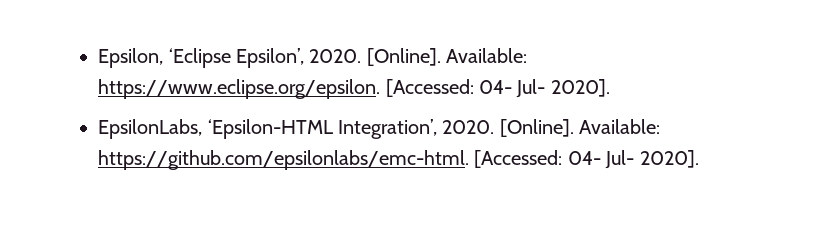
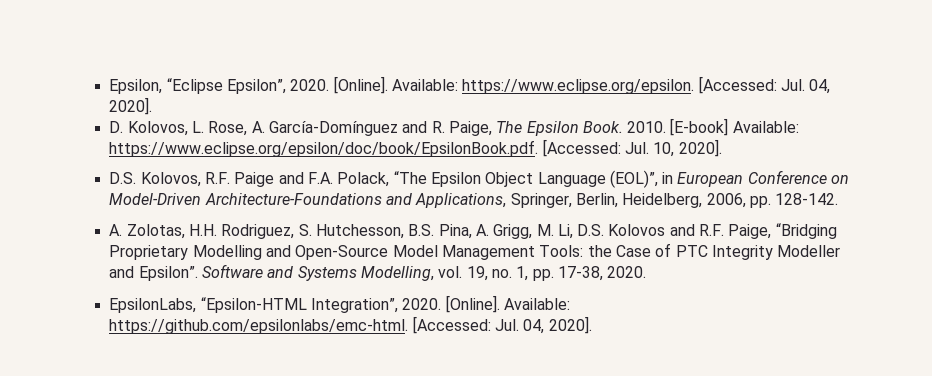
[168,48,304,68] ‘Eclipse Epsilon’, -> [166,78,286,94] “Eclipse Epsilon”,
[478,79,610,98] 04- Jul- 2020]. -> [780,79,831,94] [109,97,153,115] [109,118,799,136] [109,139,722,157] [109,170,850,188] [109,193,839,208] [109,223,837,239] [109,243,841,260] [109,264,647,281] Jul. 04, 2020]. // D. Kolovos, L. Rose, A. García-Domínguez and R. Paige, The Epsilon Book. 2010. [E-book] Available: https://www.eclipse.org/epsilon/doc/book/EpsilonBook.pdf. [Accessed: Jul. 10, 2020]. // D.S. Kolovos, R.F. Paige and F.A. Polack, “The Epsilon Object Language (EOL)”, in European Conference on Model-Driven Architecture-Foundations and Applications, Springer, Berlin, Heidelberg, 2006, pp. 128-142. // A. Zolotas, H.H. Rodriguez, S. Hutchesson, B.S. Pina, A. Grigg, M. Li, D.S. Kolovos and R.F. Paige, “Bridging Proprietary Modelling and Open-Source Model Management Tools: the Case of PTC Integrity Modeller and Epsilon”. Software and Systems Modelling, vol. 19, no. 1, pp. 17-38, 2020.
[207,119,437,139] ‘Epsilon-HTML Integration’, -> [200,297,398,313] “Epsilon-HTML Integration”,
[567,150,635,169] 04- Jul- -> [494,319,545,334] Jul. 04,

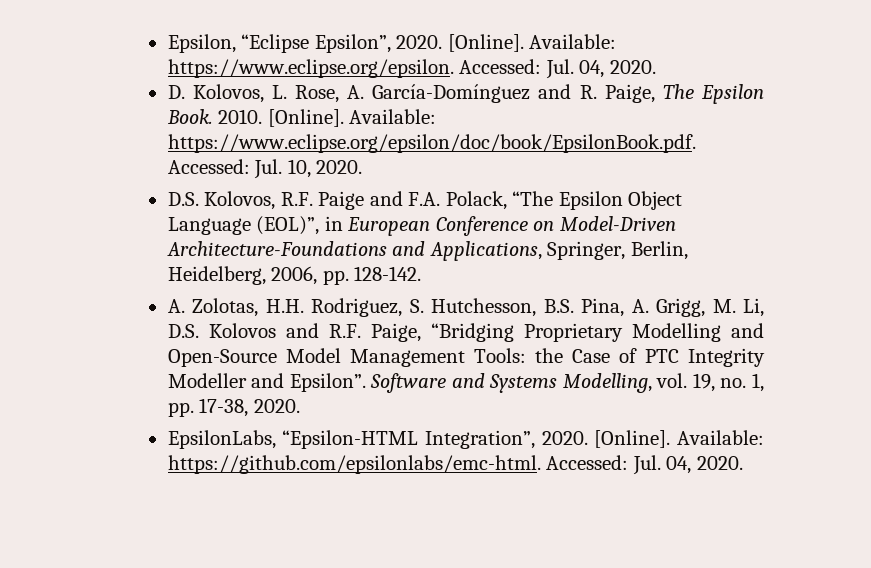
[698,76,831,94] [109,97,153,115] [Accessed: Jul. 04, 2020]. -> [459,59,656,79] Accessed: Jul. 04, 2020.
[670,118,729,136] [E-book] -> [267,109,344,127] [Online].
[542,139,621,157] [Accessed: -> [167,159,250,174] Accessed:
[678,139,722,157] 2020]. -> [316,160,363,174] 2020.
[412,316,592,334] [Accessed: Jul. 04, 2020]. -> [546,455,743,475] Accessed: Jul. 04, 2020.

